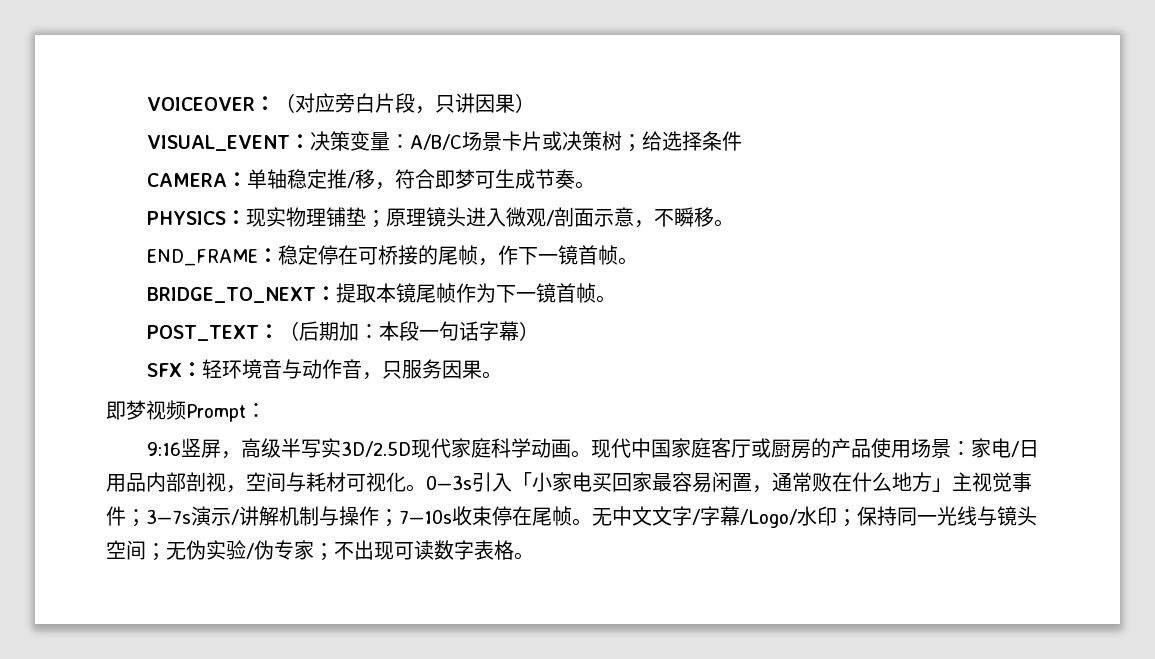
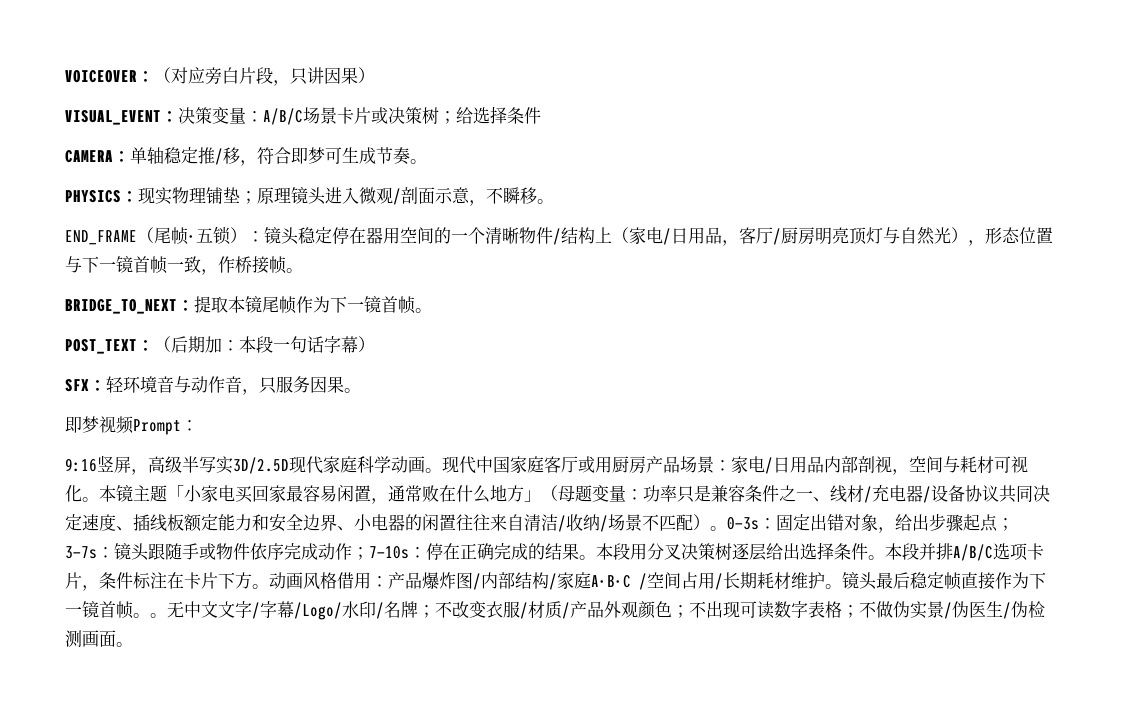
[257,245,598,266] ：稳定停在可桥接的尾帧，作下一镜首 -> [137,226,1053,246] [65,255,269,275] （尾帧·五锁）：镜头稳定停在器用空间的一个清晰物件/结构上（家电/日用品，客厅/厨房明亮顶灯与自然光），形态位置与下一镜首帧一致，作桥接
[770,438,911,459] 厨房的产品使用 -> [595,456,680,474] 用厨房产品
[426,472,512,492] 0—3s引入 -> [99,484,167,502] 本镜主题
[952,472,1032,492] [106,506,572,527] 主视觉事件；3—7s演示/讲解机制与操作；7—10s收束停在尾帧 -> [541,484,1050,503] [65,513,1014,533] [65,542,1044,561] [65,571,1046,591] [65,600,150,619] （母题变量：功率只是兼容条件之一、线材/充电器/设备协议共同决定速度、插线板额定能力和安全边界、小电器的闲置往往来自清洁/收纳/场景不匹配）。0—3s：固定出错对象，给出步骤起点；3—7s：镜头跟随手或物件依序完成动作；7—10s：停在正确完成的结果。本段用分叉决策树逐层给出选择条件。本段并排A/B/C选项卡片，条件标注在卡片下方。动画风格借用：产品爆炸图/内部结构/家庭A·B·C /空间占用/长期耗材维护。镜头最后稳定帧直接作为下一镜首帧。
[837,506,1037,527] [106,540,314,561] ；保持同一光线与镜头空间；无伪实验/伪专家 -> [376,601,672,619] /名牌；不改变衣服/材质/产品外观颜色
(514, 550) none -> [842,601,1045,619] [65,630,116,647] ；不做伪实景/伪医生/伪检测画面

